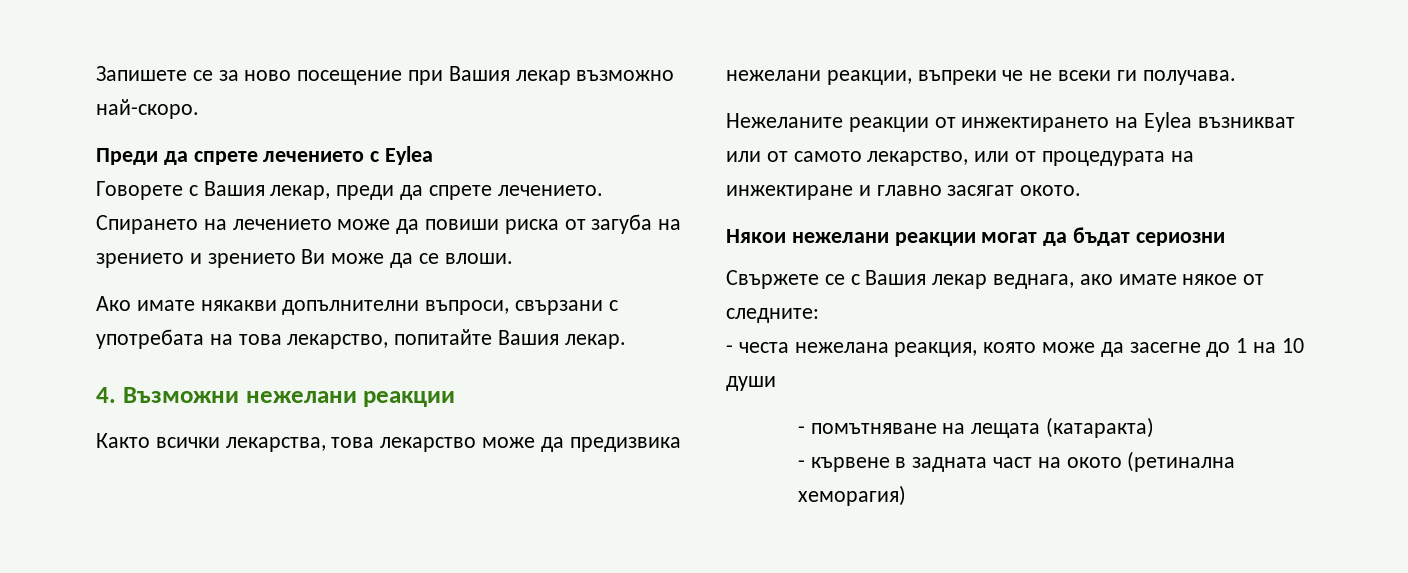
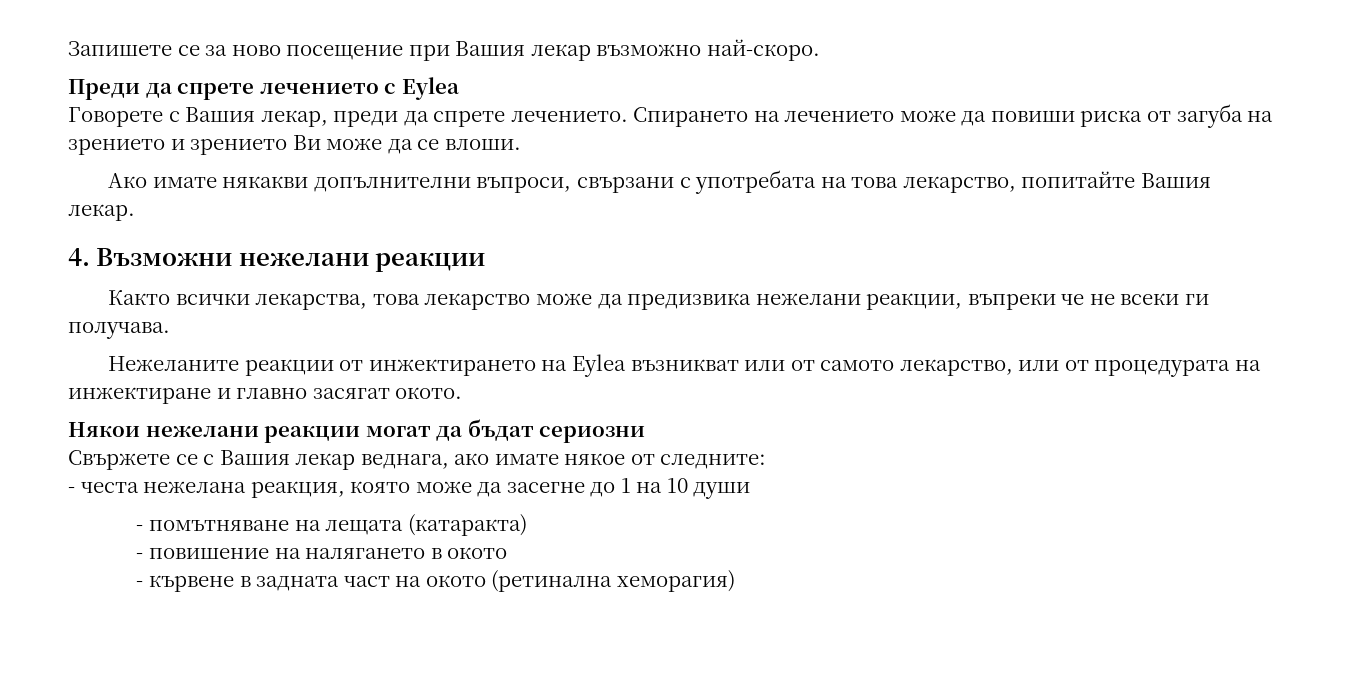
(1154, 427) none -> [136,547,508,559] // - повишение на налягането в окото

